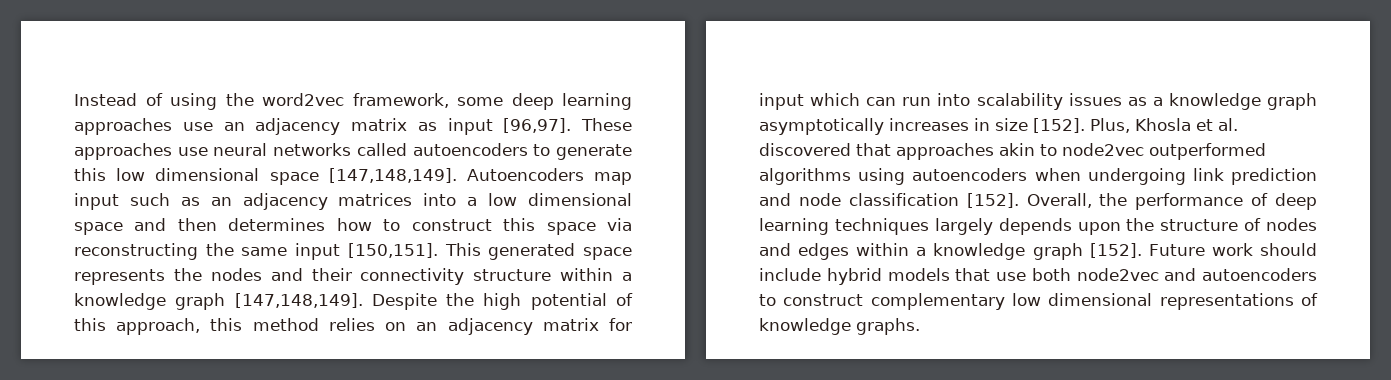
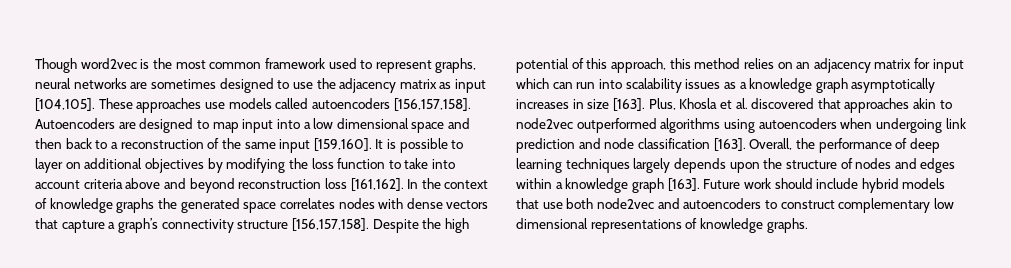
[74,93,632,110] [74,118,245,135] Instead of using the word2vec framework, some deep learning approaches use an -> [35,58,477,73] [35,78,336,93] Though word2vec is the most common framework used to represent graphs, neural networks are sometimes designed to use the
[503,118,572,133] [96,97]. -> [35,98,95,111] [104,105].
[213,143,632,160] [74,168,632,185] [74,193,413,210] neural networks called autoencoders to generate this low dimensional space [147,148,149]. Autoencoders map input such as an adjacency matrices -> [228,98,471,111] [35,118,274,133] models called autoencoders [156,157,158]. Autoencoders are designed to map input
[228,218,633,235] [74,243,632,260] [74,268,632,285] [74,293,363,310] determines how to construct this space via reconstructing the same input [150,151]. This generated space represents the nodes and their connectivity structure within a knowledge graph [147,148,149]. -> [65,138,464,153] [35,158,456,173] [35,178,489,193] [35,198,489,213] [35,218,369,233] back to a reconstruction of the same input [159,160]. It is possible to layer on additional objectives by modifying the loss function to take into account criteria above and beyond reconstruction loss [161,162]. In the context of knowledge graphs the generated space correlates nodes with dense vectors that capture a graph’s connectivity structure [156,157,158].
[1033,118,1085,133] [152]. -> [612,98,645,111] [163].
[966,193,1019,208] [152]. -> [713,138,746,151] [163].
[1089,243,1142,258] [152]. -> [667,178,700,191] [163].

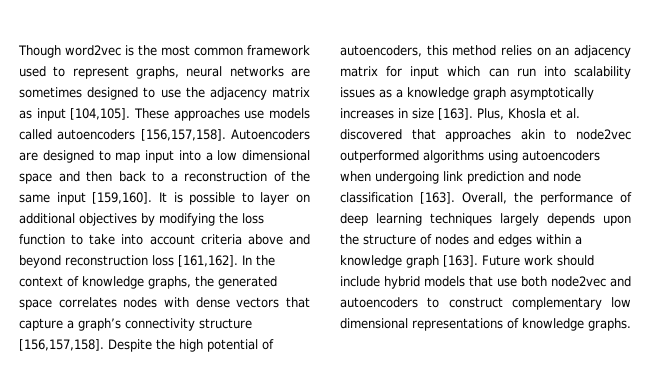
[116,198,155,213] graphs -> [148,276,191,289] graphs,
[586,58,666,73] this approach, -> [340,45,422,57] autoencoders,

